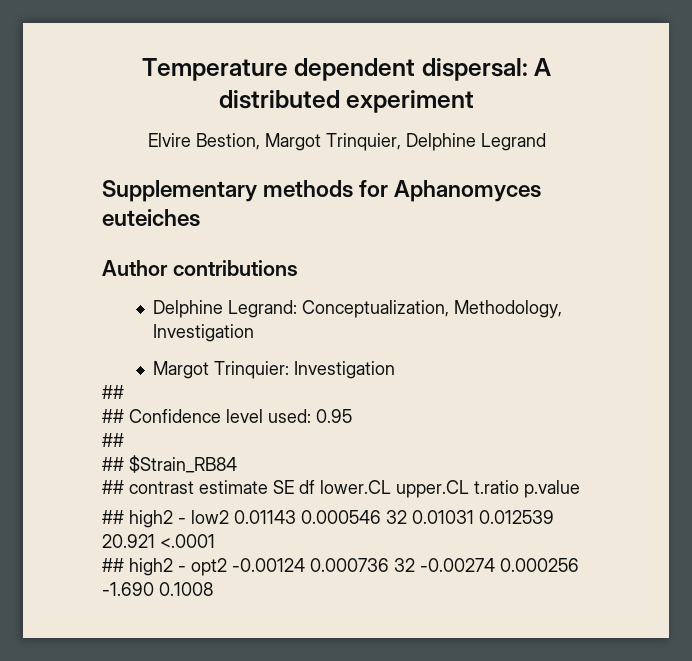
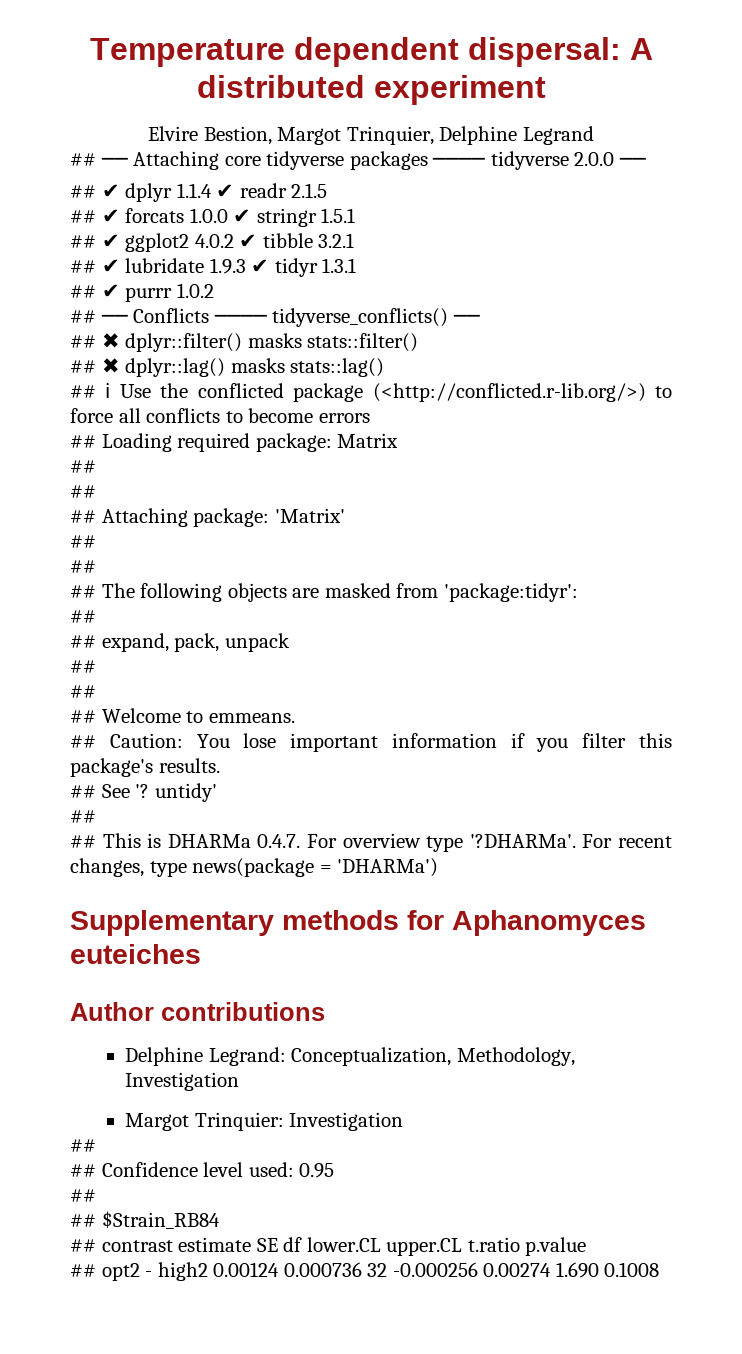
(546, 142) none -> [70,151,646,170] [70,183,328,202] [70,208,356,227] [70,233,355,252] [70,258,357,277] [70,283,214,302] [70,308,480,327] [70,333,419,352] [70,358,385,377] [70,383,672,402] [70,408,370,423] [70,433,399,452] [70,460,96,473] [70,485,96,498] [70,508,345,527] [70,535,96,548] [70,560,96,573] [70,583,578,602] [70,610,96,623] [70,633,290,652] [70,660,96,673] [70,685,96,698] [70,708,295,723] [70,733,672,752] [70,758,220,777] [70,783,217,802] [70,810,96,823] [70,833,673,852] [70,858,439,877] // ## ── Attaching core tidyverse packages ──── tidyverse 2.0.0 ── // ## ✔ dplyr 1.1.4 ✔ readr 2.1.5 // ## ✔ forcats 1.0.0 ✔ stringr 1.5.1 // ## ✔ ggplot2 4.0.2 ✔ tibble 3.2.1 // ## ✔ lubridate 1.9.3 ✔ tidyr 1.3.1 // ## ✔ purrr 1.0.2 // ## ── Conflicts ──── tidyverse_conflicts() ── // ## ✖ dplyr::filter() masks stats::filter() // ## ✖ dplyr::lag() masks stats::lag() // ## ℹ Use the conflicted package (<http://conflicted.r-lib.org/>) to force all conflicts to become errors // ## Loading required package: Matrix // ## // ## // ## Attaching package: 'Matrix' // ## // ## // ## The following objects are masked from 'package:tidyr': // ## // ## expand, pack, unpack // ## // ## // ## Welcome to emmeans. // ## Caution: You lose important information if you filter this package's results. // ## See '? untidy' // ## // ## This is DHARMa 0.4.7. For overview type '?DHARMa'. For recent changes, type news(package = 'DHARMa')
[129,510,554,528] [102,534,215,548] [102,558,579,576] [102,582,154,596] high2 - low2 0.01143 0.000546 32 0.01031 0.012539 20.921 <.0001 // ## high2 - opt2 -0.00124 0.000736 32 -0.00274 0.000256 -1.690 -> [101,1262,599,1281] opt2 - high2 0.00124 0.000736 32 -0.000256 0.00274 1.690

